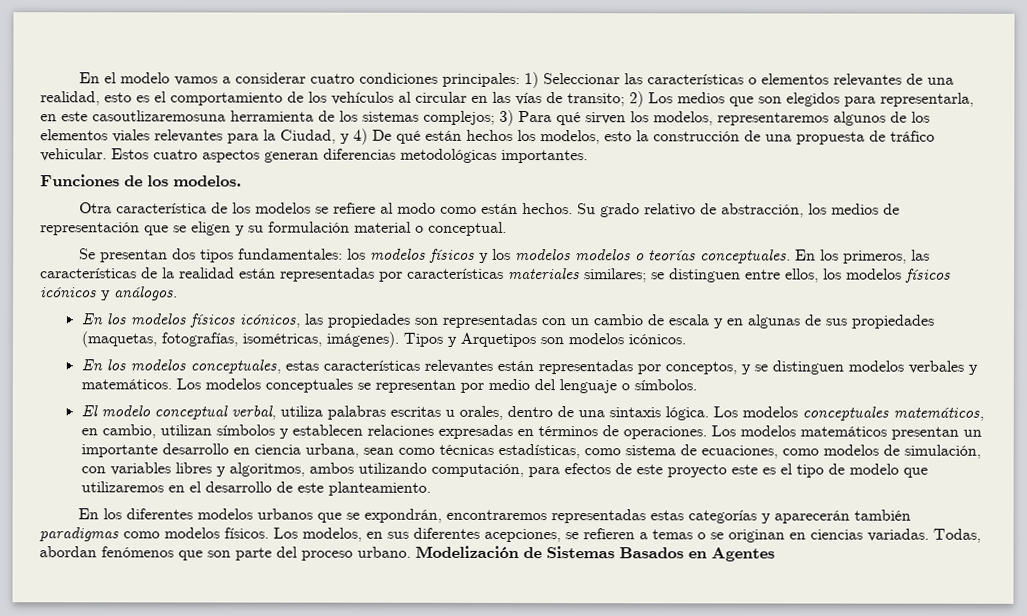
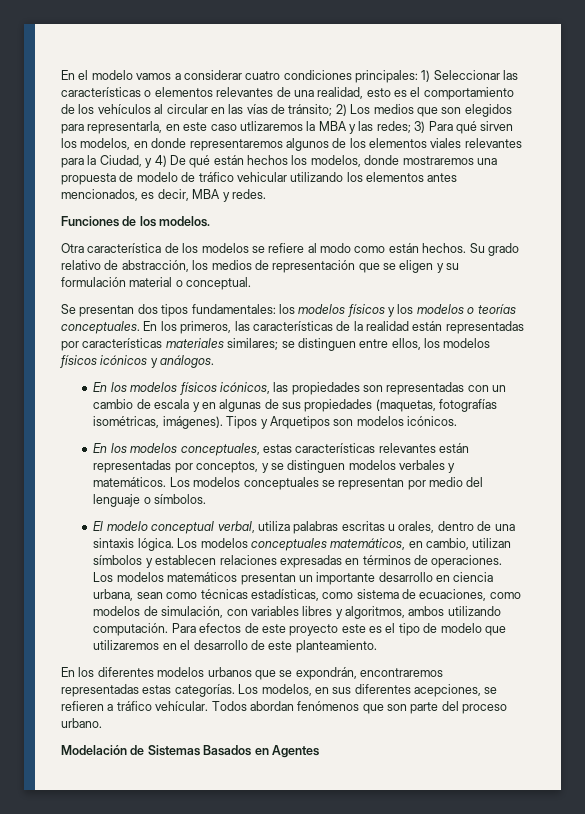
[567,93,625,107] transito; -> [288,104,333,116] tránsito;
[92,110,495,125] casoutlizaremosuna herramienta de los sistemas complejos; -> [210,121,411,134] caso utlizaremos la MBA y las redes;
(713, 118) none -> [133,138,187,148] en donde
[604,130,935,145] [40,148,588,164] esto la construcción de una propuesta de tráfico vehicular. Estos cuatro aspectos generan diferencias metodológicas importantes. -> [364,155,497,165] [61,172,458,185] [61,189,266,202] donde mostraremos una propuesta de modelo de tráfico vehicular utilizando los elementos antes mencionados, es decir, MBA y redes.
[575,249,632,261] modelos -> (464, 309) none
[160,332,238,347] fotografías, -> [439,399,498,412] fotografías
[430,463,560,478] computación, para -> [93,623,196,636] computación. Para
[688,509,912,524] [39,527,269,542] categorías y aparecerán también paradigmas como modelos físicos. -> [174,684,235,697] categorías.
[652,528,981,543] temas o se originan en ciencias variadas. Todas, -> [116,701,247,711] tráfico vehícular. Todos
[415,545,519,559] Modelización -> [61,745,127,755] // Modelación

